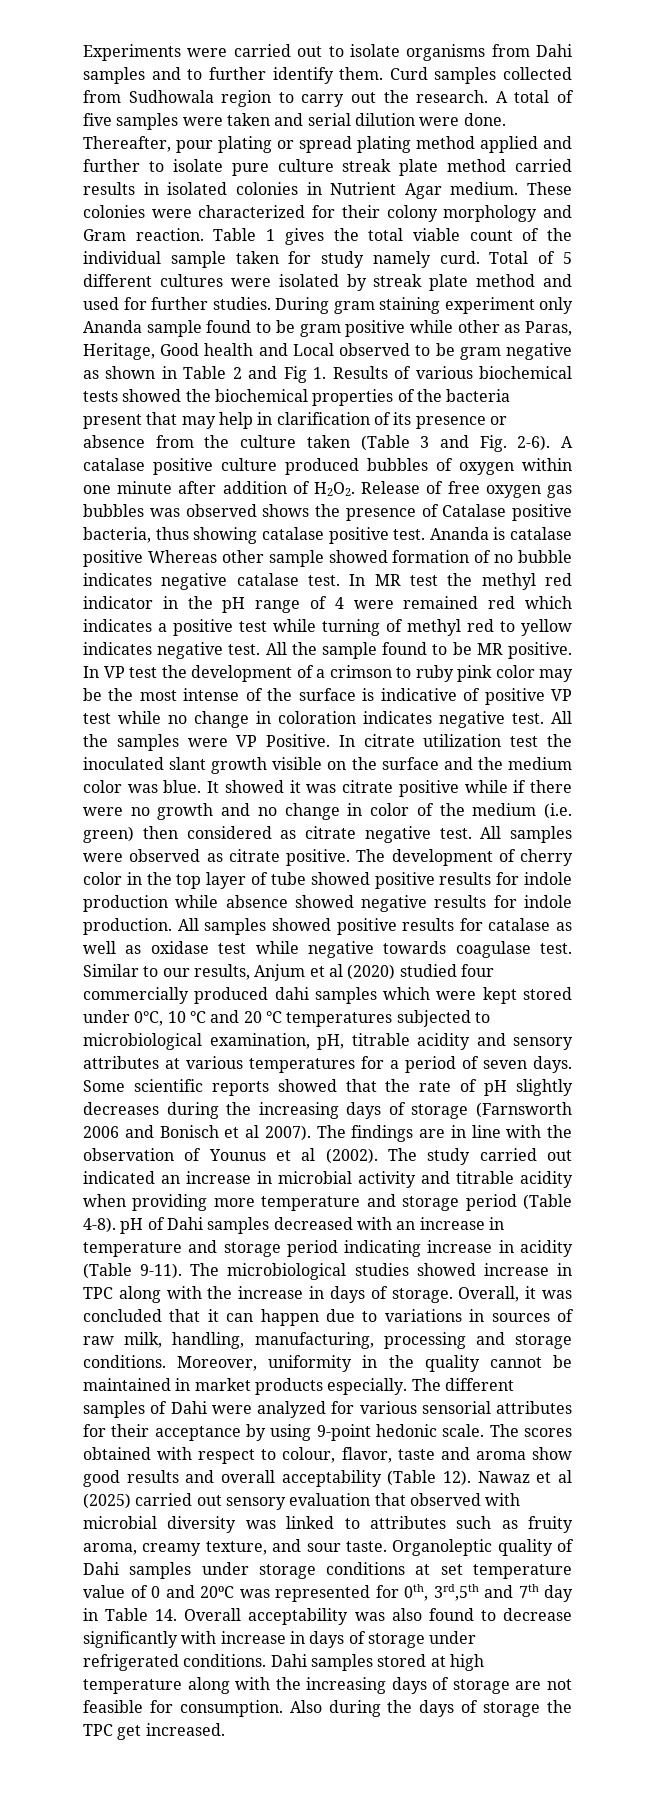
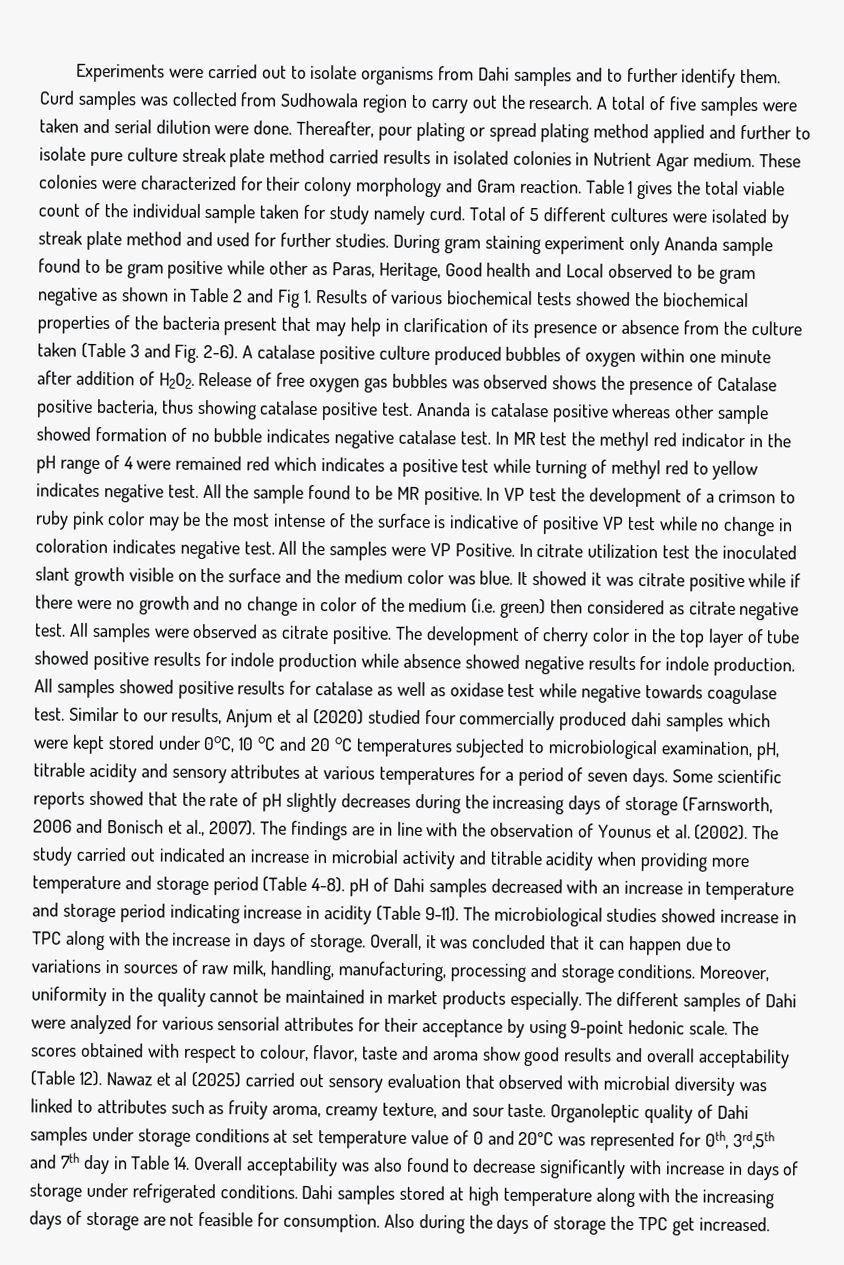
(497, 75) none -> [139,96,168,106] was
[147,550,217,563] Whereas -> [611,403,672,419] whereas
[475,1102,572,1118] (Farnsworth -> [681,796,773,814] (Farnsworth,
[245,1125,259,1138] al -> [186,819,206,837] al.,
[301,1148,316,1161] al -> [674,824,691,839] al.

